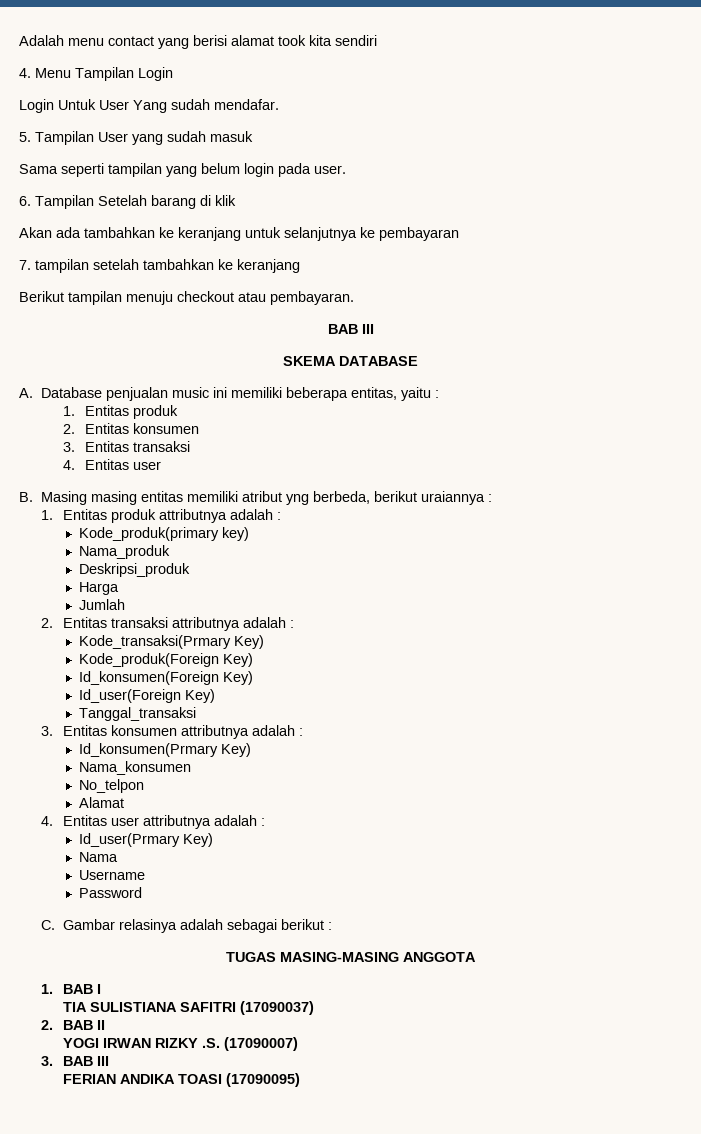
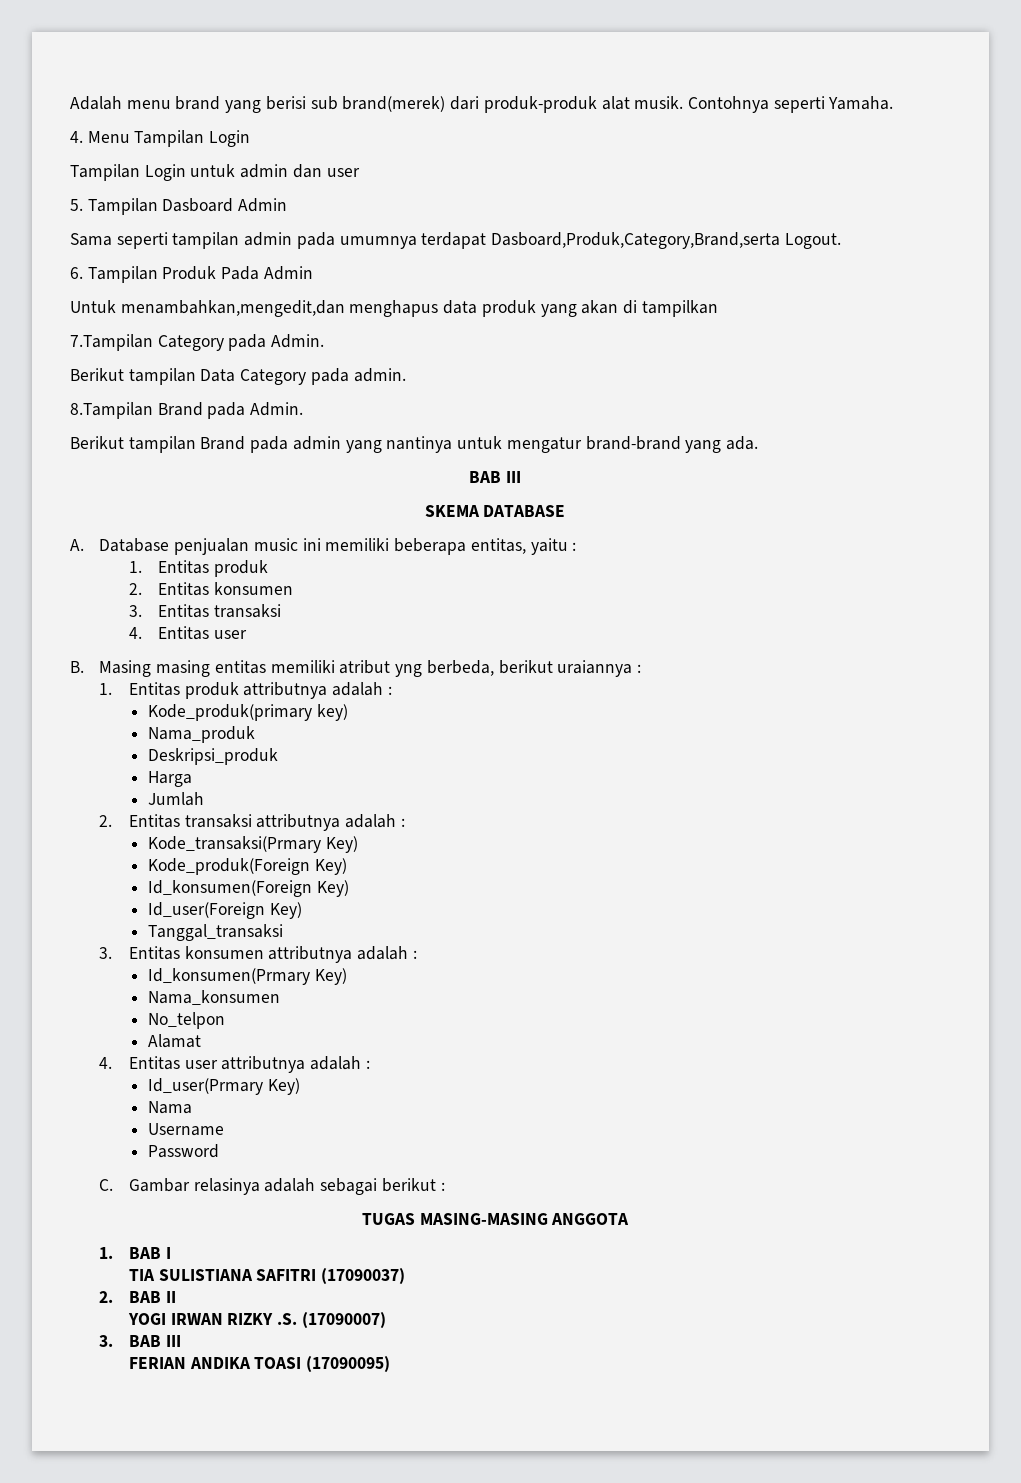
[108,36,154,46] contact -> [175,96,221,110] brand
[231,35,377,46] [19,67,173,81] [19,99,279,113] [19,131,253,145] [19,163,346,177] [19,195,236,209] [19,227,459,241] [19,259,300,273] [19,291,354,305] alamat took kita sendiri // 4. Menu Tampilan Login // Login Untuk User Yang sudah mendafar. // 5. Tampilan User yang sudah masuk // Sama seperti tampilan yang belum login pada user. // 6. Tampilan Setelah barang di klik // Akan ada tambahkan ke keranjang untuk selanjutnya ke pembayaran // 7. tampilan setelah tambahkan ke keranjang // Berikut tampilan menuju checkout atau pembayaran. -> [310,96,894,113] [70,130,251,147] [70,164,360,181] [70,198,288,215] [70,232,841,249] [70,266,313,283] [70,300,718,317] [70,334,325,351] [70,368,406,385] [70,402,304,419] [70,436,758,453] sub brand(merek) dari produk-produk alat musik. Contohnya seperti Yamaha. // 4. Menu Tampilan Login // Tampilan Login untuk admin dan user // 5. Tampilan Dasboard Admin // Sama seperti tampilan admin pada umumnya terdapat Dasboard,Produk,Category,Brand,serta Logout. // 6. Tampilan Produk Pada Admin // Untuk menambahkan,mengedit,dan menghapus data produk yang akan di tampilkan // 7.Tampilan Category pada Admin. // Berikut tampilan Data Category pada admin. // 8.Tampilan Brand pada Admin. // Berikut tampilan Brand pada admin yang nantinya untuk mengatur brand-brand yang ada.

